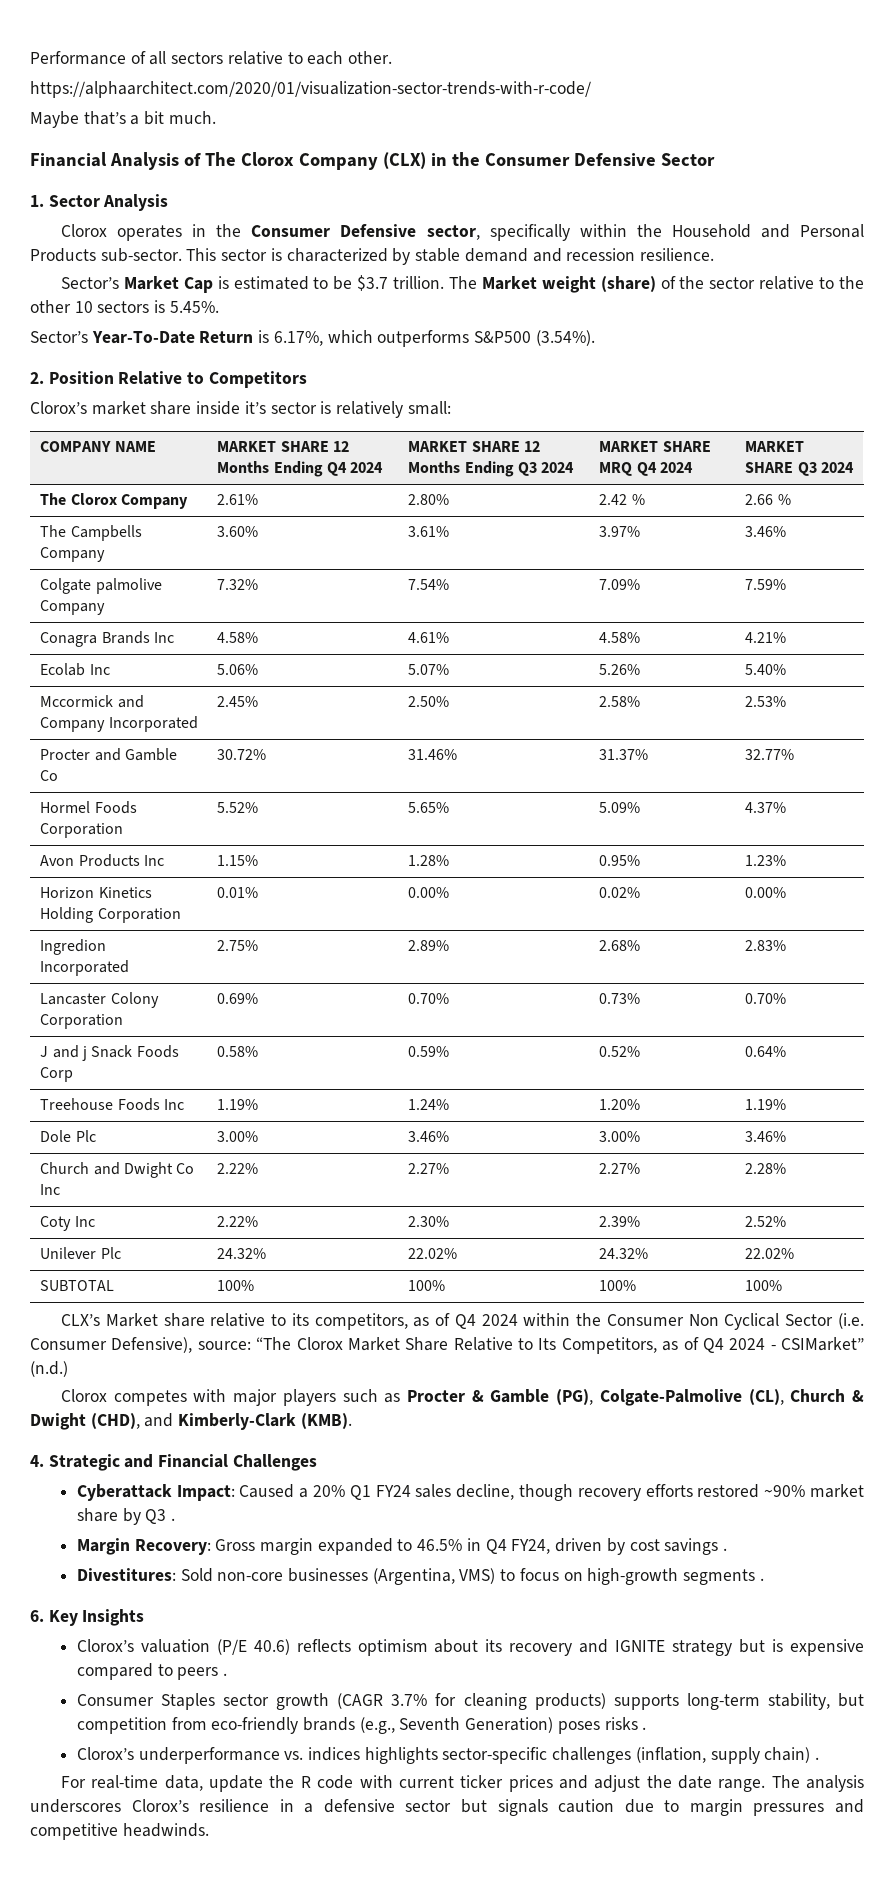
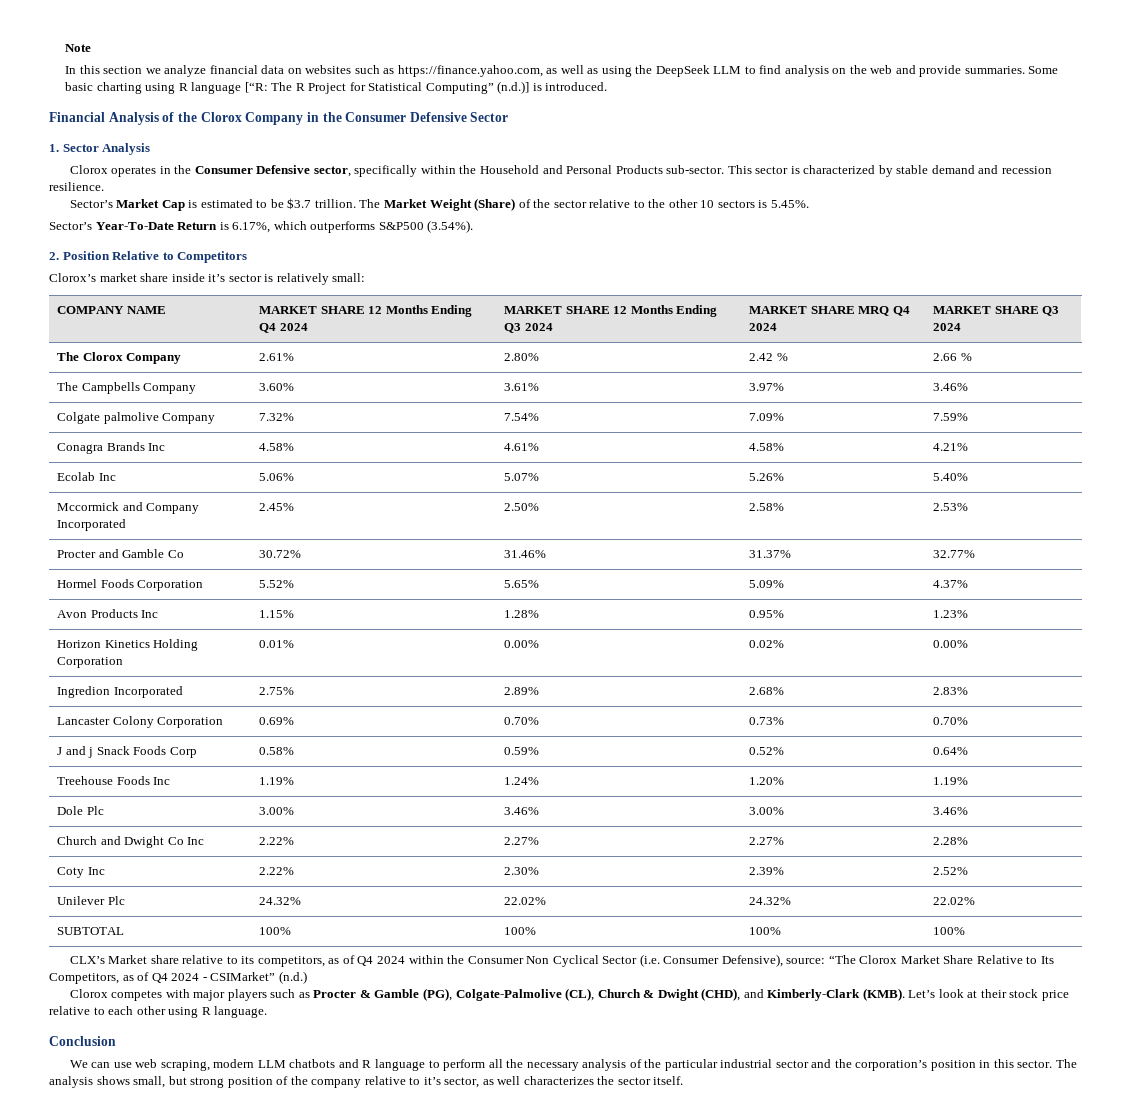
[30,51,393,65] [30,81,591,98] [30,111,216,128] Performance of all sectors relative to each other. // https://alphaarchitect.com/2020/01/visualization-sector-trends-with-r-code/ // Maybe that’s a bit much. -> [65,44,92,52] [65,65,1059,77] [65,81,608,94] Note // In this section we analyze financial data on websites such as https://finance.yahoo.com, as well as using the DeepSeek LLM to find analysis on the web and provide summaries. Some basic charting using R language [“R: The R Project for Statistical Computing” (n.d.)] is introduced.
[204,152,426,170] The Clorox Company (CLX) -> [177,112,304,125] the Clorox Company
[541,276,656,293] weight (share) -> [429,198,516,211] Weight (Share)
[30,1454,317,1471] [76,1484,864,1501] [76,1508,176,1525] [76,1538,728,1555] [76,1568,764,1585] [30,1609,145,1626] [76,1639,864,1656] [76,1663,228,1680] [76,1693,864,1710] [76,1717,647,1734] [76,1747,820,1764] [61,1775,864,1792] [30,1799,864,1816] [30,1823,209,1840] // 4. Strategic and Financial Challenges // Cyberattack Impact: Caused a 20% Q1 FY24 sales decline, though recovery efforts restored ~90% market share by Q3 . // Margin Recovery: Gross margin expanded to 46.5% in Q4 FY24, driven by cost savings . // Divestitures: Sold non-core businesses (Argentina, VMS) to focus on high-growth segments . // 6. Key Insights // Clorox’s valuation (P/E 40.6) reflects optimism about its recovery and IGNITE strategy but is expensive compared to peers . // Consumer Staples sector growth (CAGR 3.7% for cleaning products) supports long-term stability, but competition from eco-friendly brands (e.g., Seventh Generation) poses risks . // Clorox’s underperformance vs. indices highlights sector-specific challenges (inflation, supply chain) . // For real-time data, update the R code with current ticker prices and adjust the date range. The analysis underscores Clorox’s resilience in a defensive sector but signals caution due to margin pressures and competitive headwinds. -> [908,989,1069,1001] [49,1006,268,1018] [49,1036,116,1046] [69,1059,1077,1071] [49,1076,684,1088] Let’s look at their stock price relative to each other using R language. // Conclusion // We can use web scraping, modern LLM chatbots and R language to perform all the necessary analysis of the particular industrial sector and the corporation’s position in this sector. The analysis shows small, but strong position of the company relative to it’s sector, as well characterizes the sector itself.

